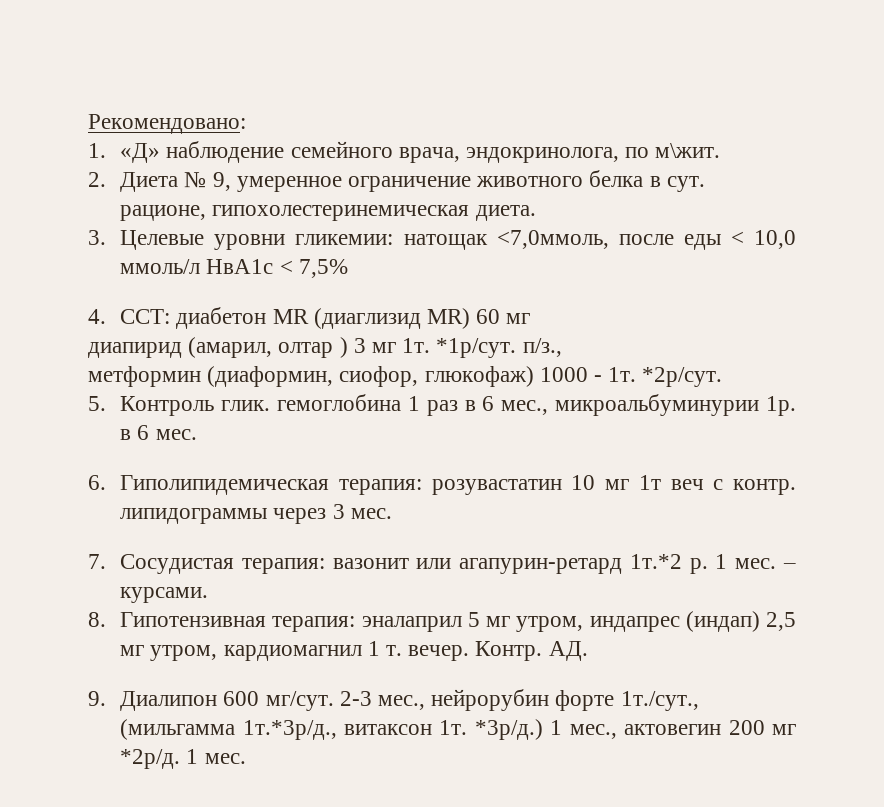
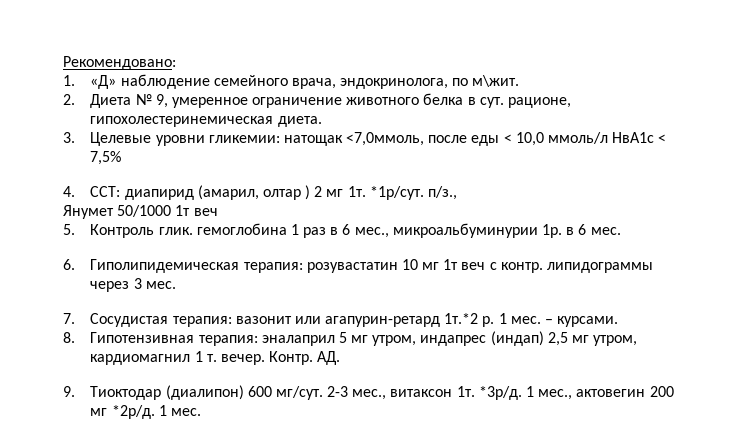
[176,307,531,329] диабетон МR (диаглизид МR) 60 мг // -> (121, 191) none
[353,338,366,353] 3 -> [314,186,323,197] 2
[88,366,723,387] метформин (диаформин, сиофор, глюкофаж) 1000 - 1т. *2р/сут. -> [63,205,218,219] Янумет 50/1000 1т веч
[120,691,218,711] Диалипон -> [90,385,244,400] Тиоктодар (диалипон)
[431,689,699,711] [120,719,337,740] нейрорубин форте 1т./сут., (мильгамма 1т.*3р/д., -> (387, 394) none
[474,719,543,740] *3р/д.) -> [478,386,522,400] *3р/д.

